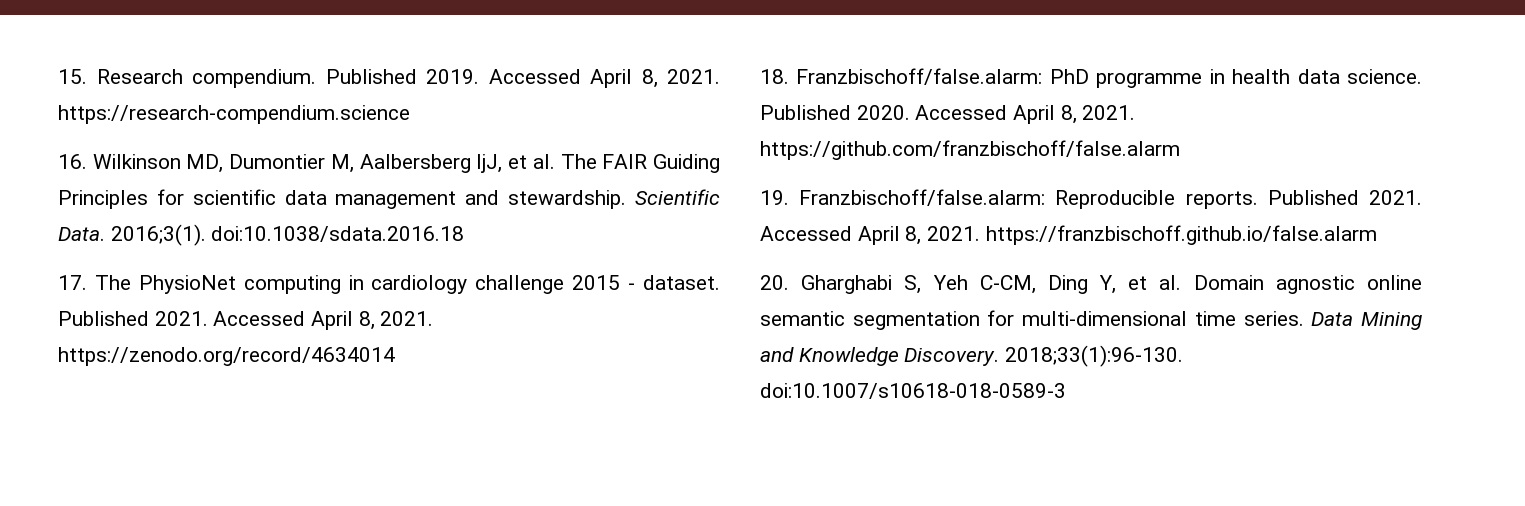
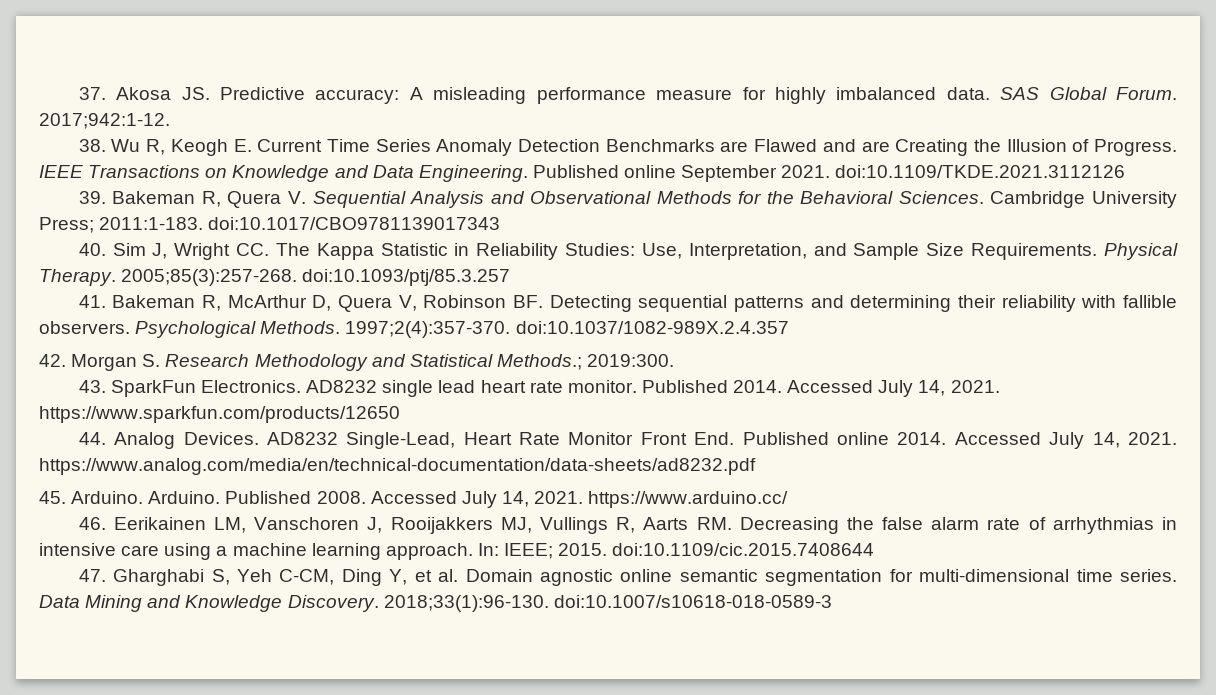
[58,69,720,88] [58,105,410,124] [58,154,721,173] [58,189,720,209] [58,224,465,246] [58,275,721,294] [58,311,434,330] [58,347,395,366] [760,68,1422,88] [760,105,1136,124] [760,140,1180,160] [760,189,1422,209] [760,225,1377,245] [760,275,789,290] 15. Research compendium. Published 2019. Accessed April 8, 2021. https://research-compendium.science // 16. Wilkinson MD, Dumontier M, Aalbersberg IjJ, et al. The FAIR Guiding Principles for scientific data management and stewardship. Scientific Data. 2016;3(1). doi:10.1038/sdata.2016.18 // 17. The PhysioNet computing in cardiology challenge 2015 - dataset. Published 2021. Accessed April 8, 2021. https://zenodo.org/record/4634014 // 18. Franzbischoff/false.alarm: PhD programme in health data science. Published 2020. Accessed April 8, 2021. https://github.com/franzbischoff/false.alarm // 19. Franzbischoff/false.alarm: Reproducible reports. Published 2021. Accessed April 8, 2021. https://franzbischoff.github.io/false.alarm // 20. -> [78,87,1177,104] [39,113,170,129] [78,139,1177,156] [39,165,1126,182] [78,191,1177,208] [39,217,501,233] [78,243,1178,260] [39,269,511,286] [78,295,1177,312] [39,321,789,338] [39,354,675,371] [78,380,1000,397] [39,406,400,423] [78,432,1177,449] [39,458,756,475] [39,491,789,508] [78,517,1177,534] [39,543,875,560] [78,569,106,582] 37. Akosa JS. Predictive accuracy: A misleading performance measure for highly imbalanced data. SAS Global Forum. 2017;942:1-12. // 38. Wu R, Keogh E. Current Time Series Anomaly Detection Benchmarks are Flawed and are Creating the Illusion of Progress. IEEE Transactions on Knowledge and Data Engineering. Published online September 2021. doi:10.1109/TKDE.2021.3112126 // 39. Bakeman R, Quera V. Sequential Analysis and Observational Methods for the Behavioral Sciences. Cambridge University Press; 2011:1-183. doi:10.1017/CBO9781139017343 // 40. Sim J, Wright CC. The Kappa Statistic in Reliability Studies: Use, Interpretation, and Sample Size Requirements. Physical Therapy. 2005;85(3):257-268. doi:10.1093/ptj/85.3.257 // 41. Bakeman R, McArthur D, Quera V, Robinson BF. Detecting sequential patterns and determining their reliability with fallible observers. Psychological Methods. 1997;2(4):357-370. doi:10.1037/1082-989X.2.4.357 // 42. Morgan S. Research Methodology and Statistical Methods.; 2019:300. // 43. SparkFun Electronics. AD8232 single lead heart rate monitor. Published 2014. Accessed July 14, 2021. https://www.sparkfun.com/products/12650 // 44. Analog Devices. AD8232 Single-Lead, Heart Rate Monitor Front End. Published online 2014. Accessed July 14, 2021. https://www.analog.com/media/en/technical-documentation/data-sheets/ad8232.pdf // 45. Arduino. Arduino. Published 2008. Accessed July 14, 2021. https://www.arduino.cc/ // 46. Eerikainen LM, Vanschoren J, Rooijakkers MJ, Vullings R, Aarts RM. Decreasing the false alarm rate of arrhythmias in intensive care using a machine learning approach. In: IEEE; 2015. doi:10.1109/cic.2015.7408644 // 47.

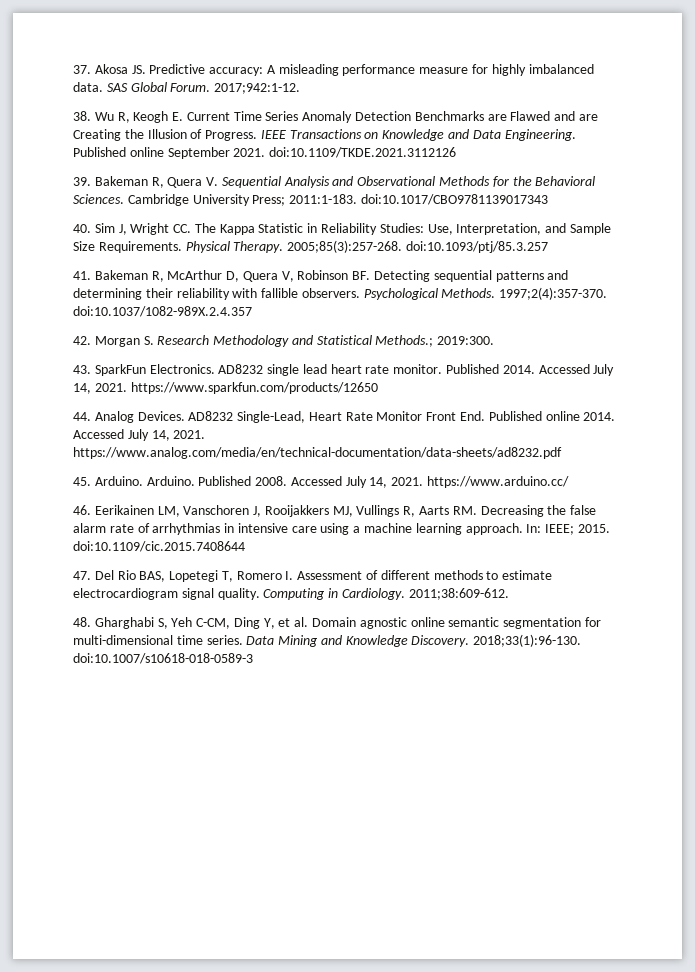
(106, 575) none -> [94,570,553,582] [73,588,509,600] [73,617,91,627] Del Rio BAS, Lopetegi T, Romero I. Assessment of different methods to estimate electrocardiogram signal quality. Computing in Cardiology. 2011;38:609-612. // 48.

